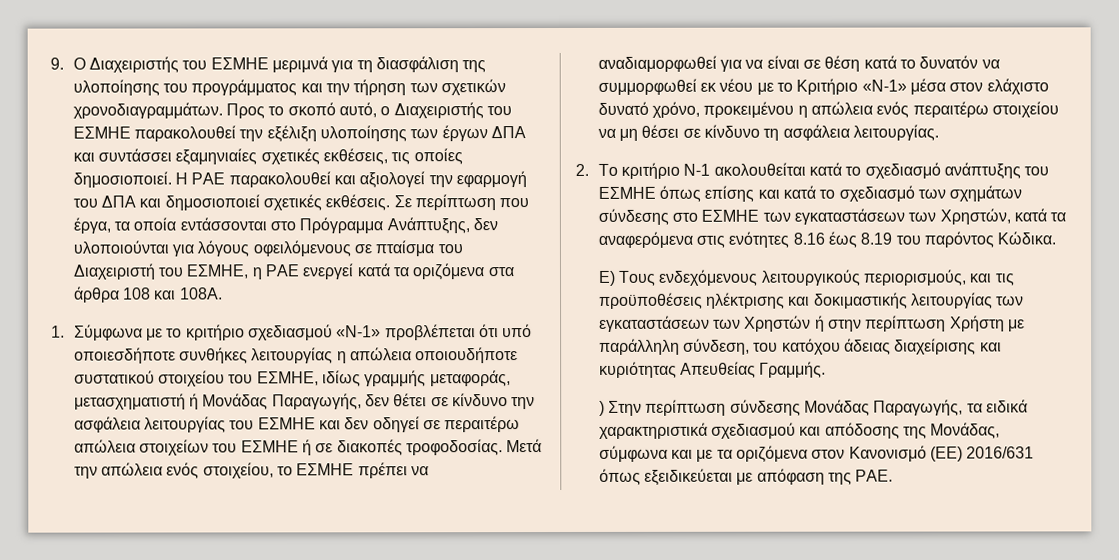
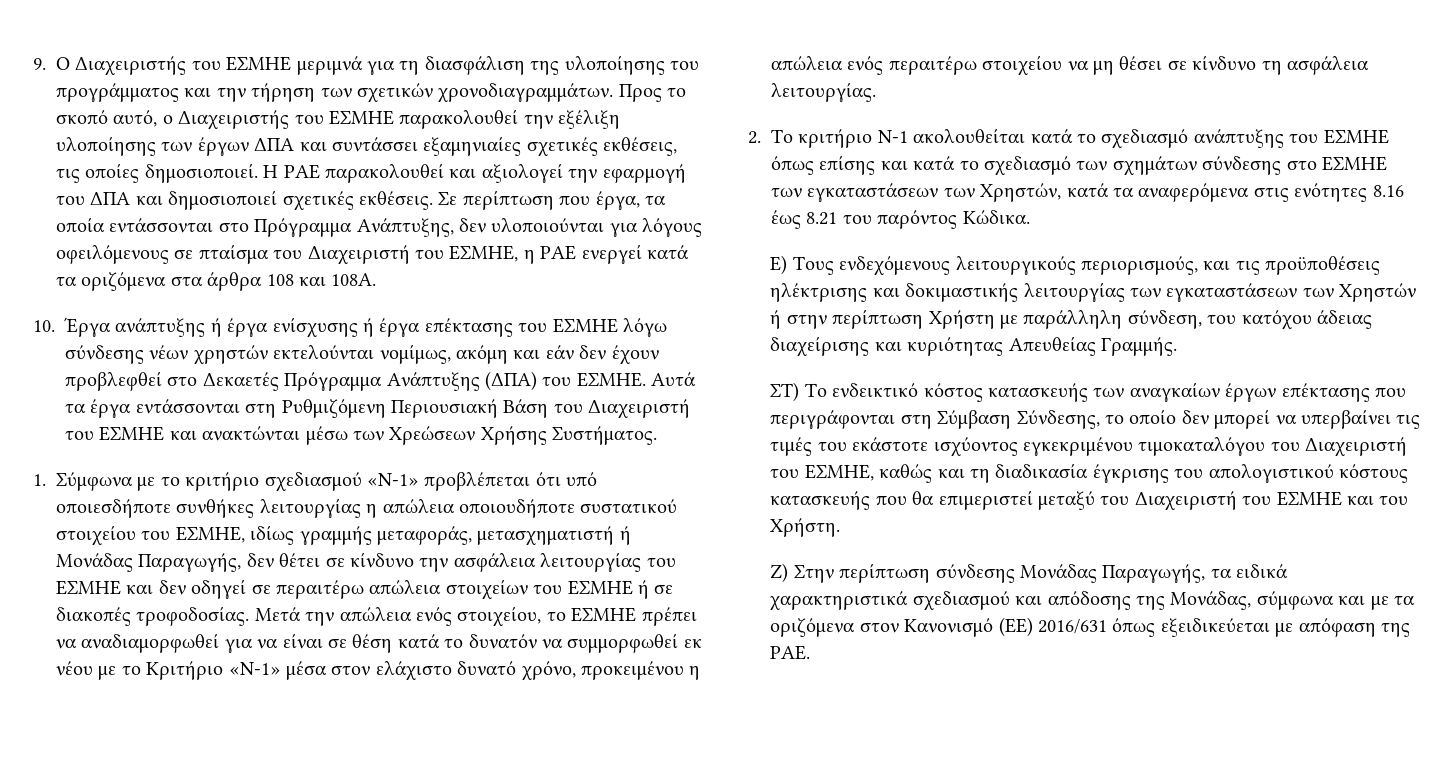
(223, 293) none -> [33,317,667,338] [65,344,659,365] [65,371,697,391] [65,399,691,419] [65,426,658,445] // 10. Έργα ανάπτυξης ή έργα ενίσχυσης ή έργα επέκτασης του ΕΣΜΗΕ λόγω σύνδεσης νέων χρηστών εκτελούνται νομίμως, ακόμη και εάν δεν έχουν προβλεφθεί στο Δεκαετές Πρόγραμμα Ανάπτυξης (ΔΠΑ) του ΕΣΜΗΕ. Αυτά τα έργα εντάσσονται στη Ρυθμιζόμενη Περιουσιακή Βάση του Διαχειριστή του ΕΣΜΗΕ και ανακτώνται μέσω των Χρεώσεων Χρήσης Συστήματος.
[860,232,893,245] 8.19 -> [806,212,838,225] 8.21
[598,400,605,416] ) -> [770,382,1407,402] [770,409,1421,429] [770,437,1408,457] [770,463,1409,483] [770,490,1409,511] [770,518,841,537] [770,563,789,583] ΣΤ) Το ενδεικτικό κόστος κατασκευής των αναγκαίων έργων επέκτασης που περιγράφονται στη Σύμβαση Σύνδεσης, το οποίο δεν μπορεί να υπερβαίνει τις τιμές του εκάστοτε ισχύοντος εγκεκριμένου τιμοκαταλόγου του Διαχειριστή του ΕΣΜΗΕ, καθώς και τη διαδικασία έγκρισης του απολογιστικού κόστους κατασκευής που θα επιμεριστεί μεταξύ του Διαχειριστή του ΕΣΜΗΕ και του Χρήστη. // Ζ)

